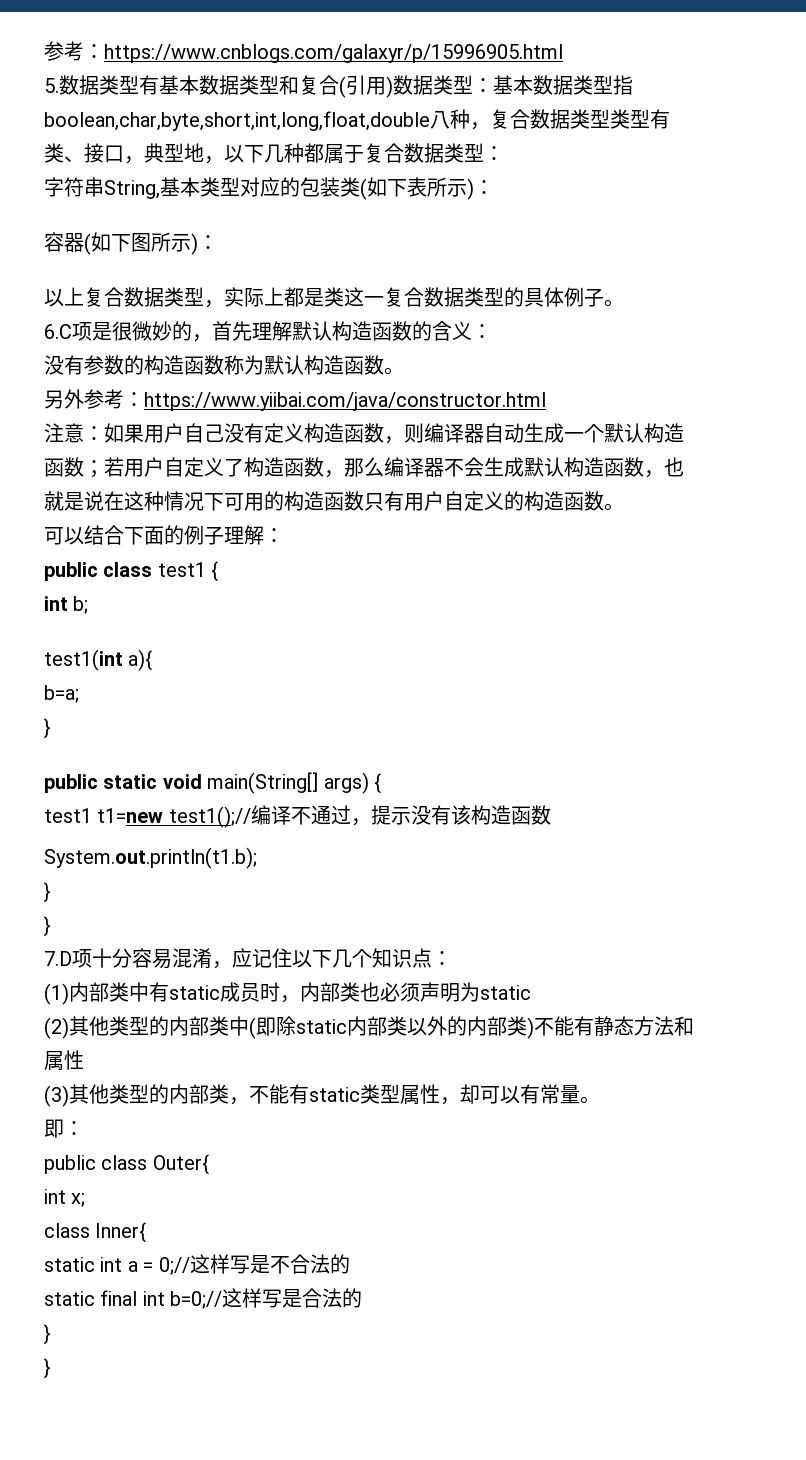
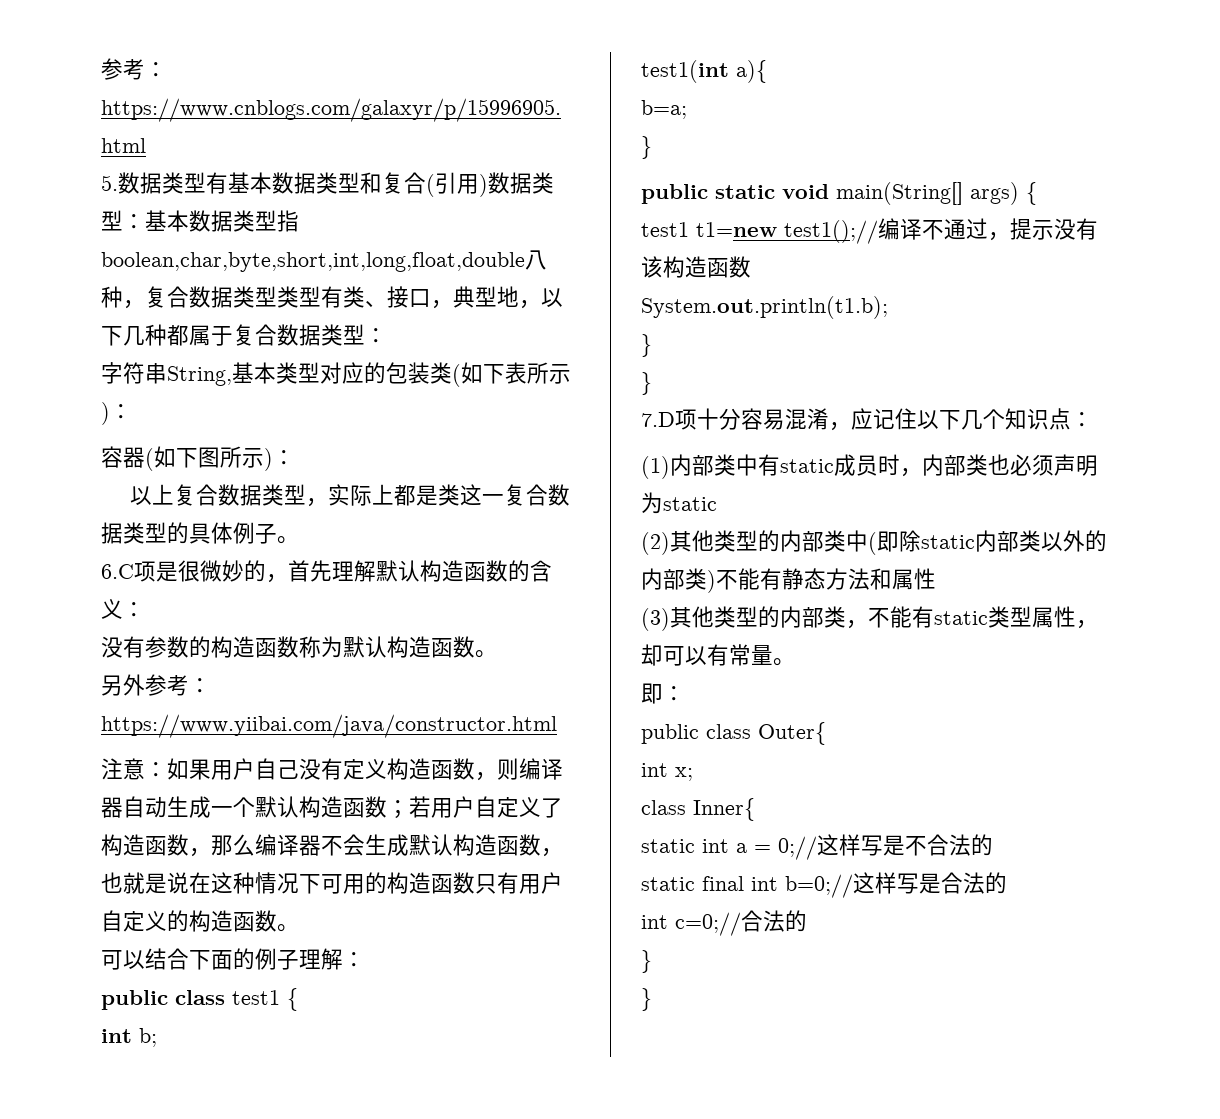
(363, 1298) none -> [641,910,807,936] // int c=0;//合法的

